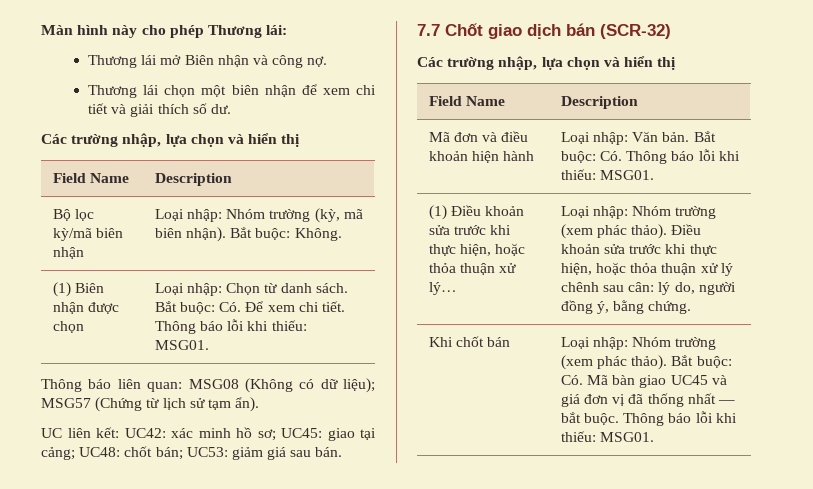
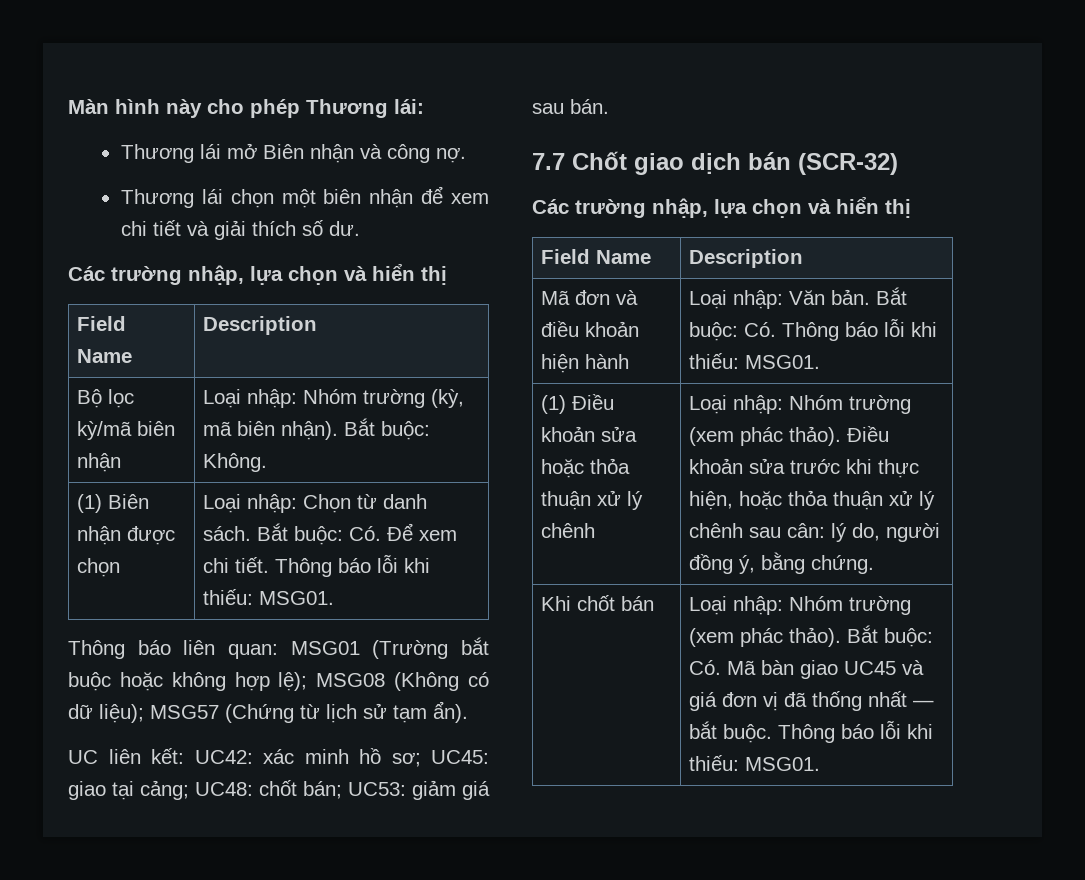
(183, 387) none -> [290,637,489,659] [68,672,308,691] MSG01 (Trường bắt buộc hoặc không hợp lệ);
[453,225,512,235] [428,243,526,256] [428,263,517,275] [428,282,457,295] trước khi thực hiện, hoặc thỏa thuận xử lý… -> [541,458,631,478] [541,490,644,510] [541,523,596,538] hoặc thỏa thuận xử lý chênh

